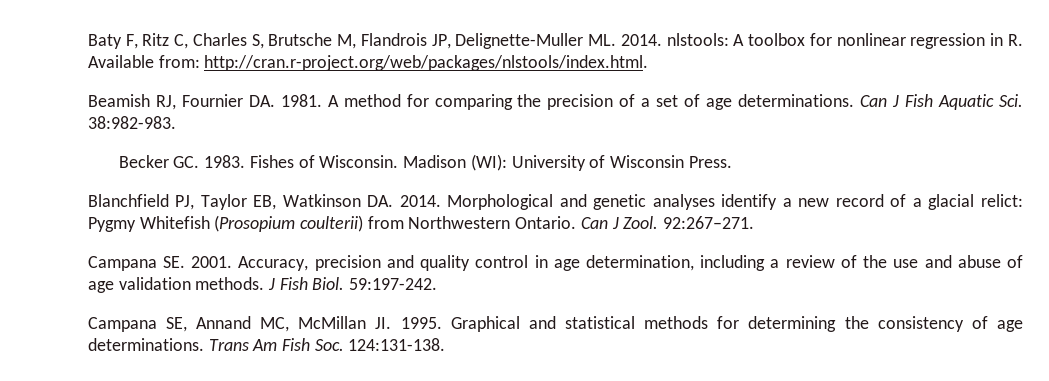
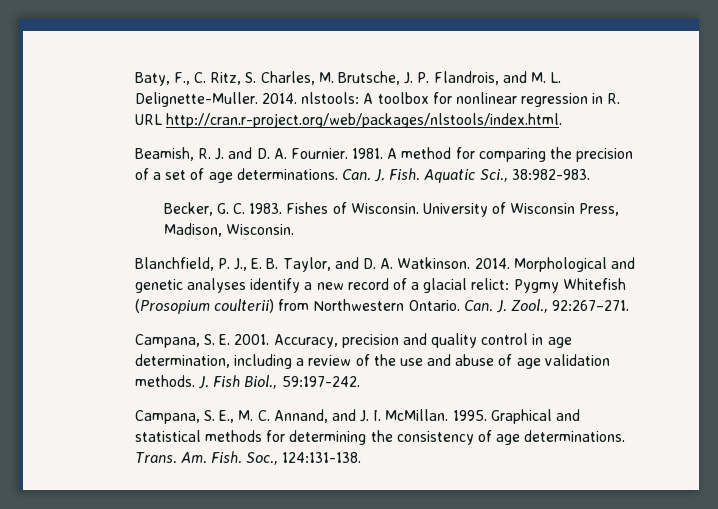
[87,33,617,49] Baty F, Ritz C, Charles S, Brutsche M, Flandrois JP, Delignette-Muller ML. -> [134,71,562,86] [134,92,258,107] Baty, F., C. Ritz, S. Charles, M. Brutsche, J. P. Flandrois, and M. L. Delignette-Muller.
[87,55,200,68] Available from: -> [134,114,162,125] URL
[87,94,275,110] Beamish RJ, Fournier DA. -> [134,147,348,161] Beamish, R. J. and D. A. Fournier.
[860,94,1023,110] [87,116,176,129] [118,155,200,168] Can J Fish Aquatic Sci. 38:982-983. // Becker GC. -> [341,168,590,183] [163,202,245,216] Can. J. Fish. Aquatic Sci., 38:982-983. // Becker, G. C.
[403,154,507,171] Madison (WI): -> (419, 208) none
[688,156,732,168] [87,194,394,210] Press. // Blanchfield PJ, Taylor EB, Watkinson DA. -> [579,203,620,216] [163,223,294,237] [134,257,471,272] Press, Madison, Wisconsin. // Blanchfield, P. J., E. B. Taylor, and D. A. Watkinson.
[580,216,755,229] [87,256,186,271] Can J Zool. 92:267–271. // Campana SE. -> [463,299,630,313] [134,334,231,348] Can. J. Zool., 92:267–271. // Campana, S. E.
[267,277,438,290] [87,316,392,332] J Fish Biol. 59:197-242. // Campana SE, Annand MC, McMillan JI. -> [197,375,360,389] [134,409,449,424] J. Fish Biol., 59:197-242. // Campana, S. E., M. C. Annand, and J. I. McMillan.
[208,338,344,351] Trans Am Fish Soc. -> [134,451,279,465] Trans. Am. Fish. Soc.,

